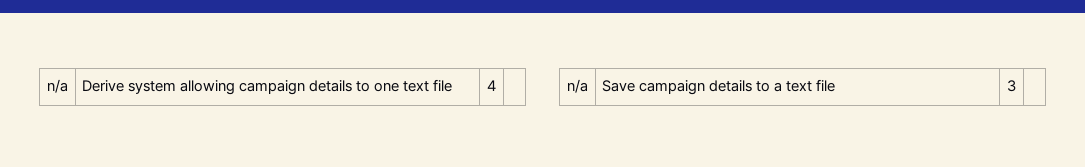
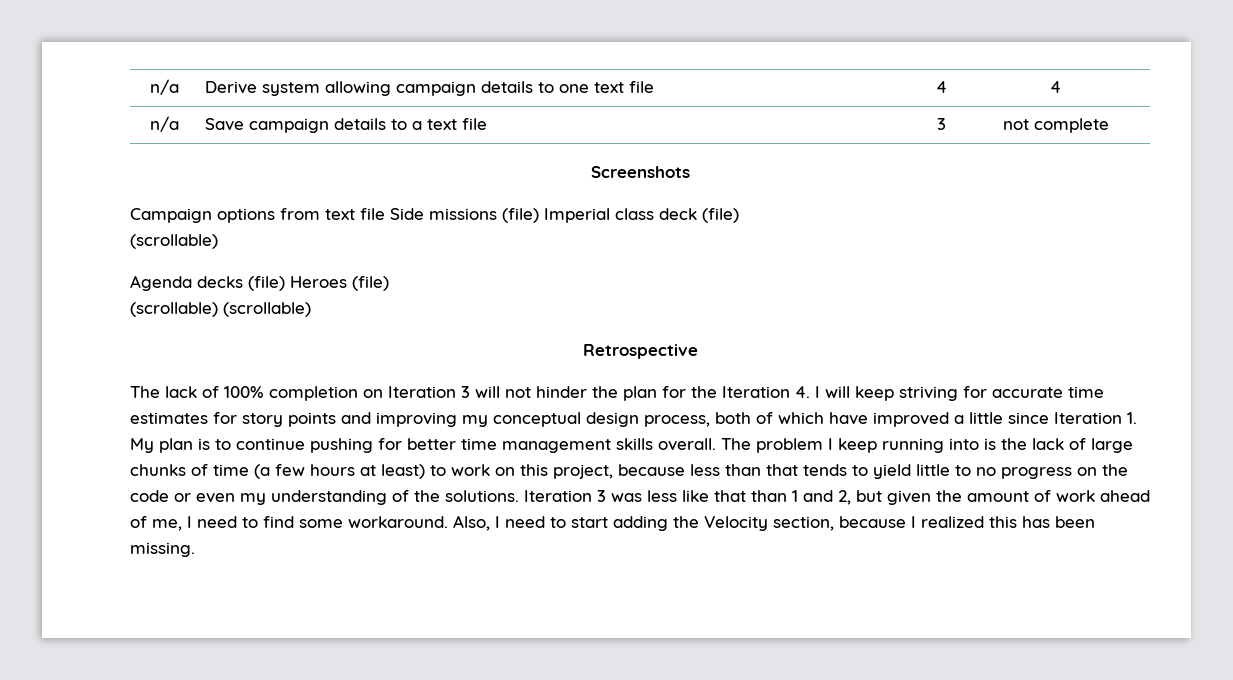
(496, 85) none -> [1050,81,1061,93] 4
(1016, 86) none -> [1002,118,1109,133] [590,166,690,178] [130,208,739,223] [130,234,218,249] [130,275,389,291] [130,302,311,317] [582,344,698,359] [130,386,1104,401] [130,412,1137,427] [130,438,1133,453] [130,464,1128,479] [130,490,1150,505] [130,515,1095,531] [130,542,195,557] not complete // Screenshots // Campaign options from text file Side missions (file) Imperial class deck (file) // (scrollable) // Agenda decks (file) Heroes (file) // (scrollable) (scrollable) // Retrospective // The lack of 100% completion on Iteration 3 will not hinder the plan for the Iteration 4. I will keep striving for accurate time estimates for story points and improving my conceptual design process, both of which have improved a little since Iteration 1. My plan is to continue pushing for better time management skills overall. The problem I keep running into is the lack of large chunks of time (a few hours at least) to work on this project, because less than that tends to yield little to no progress on the code or even my understanding of the solutions. Iteration 3 was less like that than 1 and 2, but given the amount of work ahead of me, I need to find some workaround. Also, I need to start adding the Velocity section, because I realized this has been missing.

